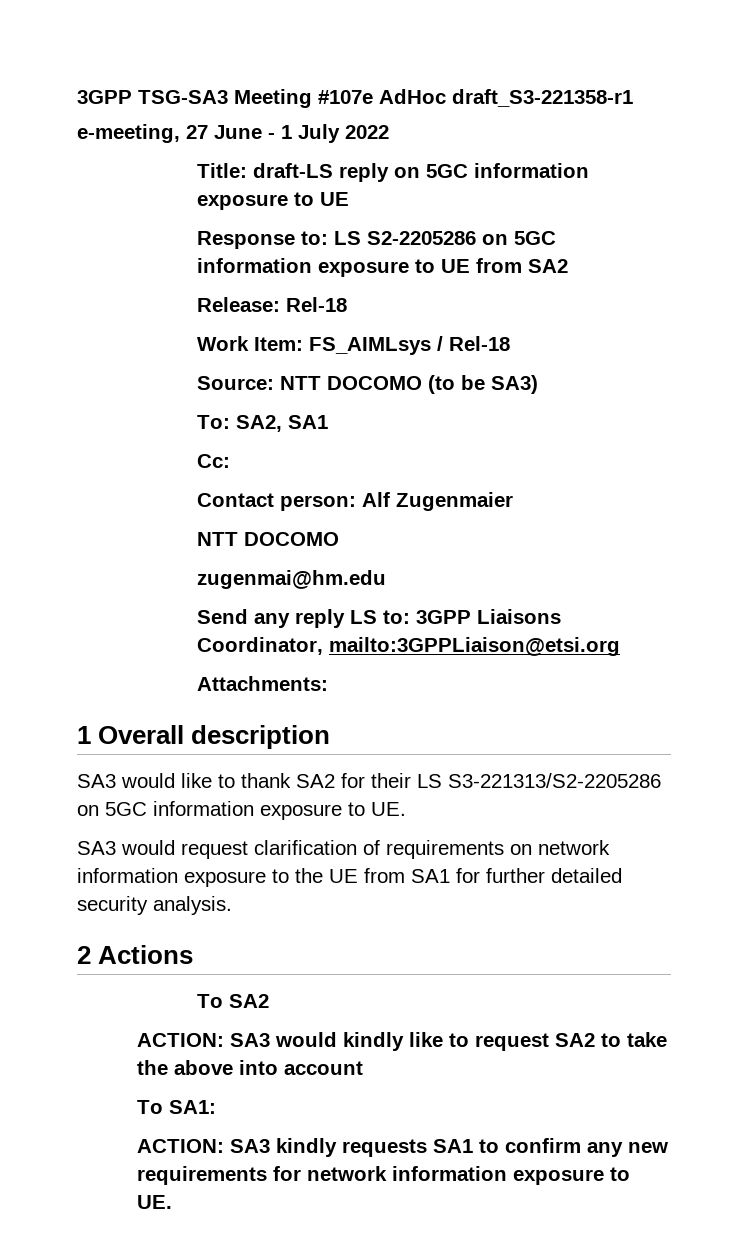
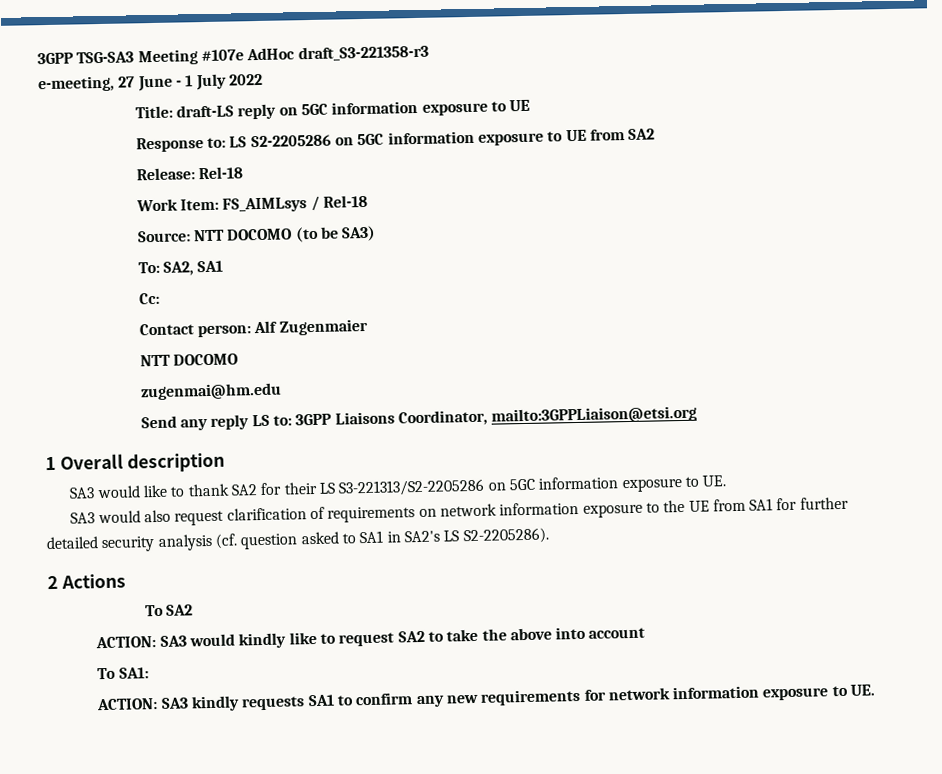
[452,89,633,107] draft_S3-221358-r1 -> [297,44,429,62] draft_S3-221358-r3
[197,676,329,691] // Attachments: -> (698, 415) none
(175, 847) none -> [144,509,172,523] also
[153,896,232,915] analysis. -> [157,527,549,551] analysis (cf. question asked to SA1 in SA2's LS S2-2205286).

